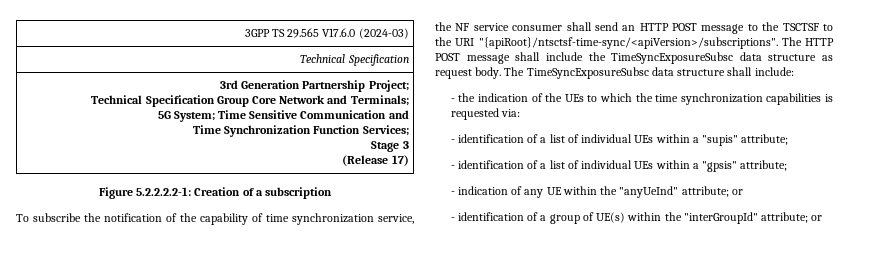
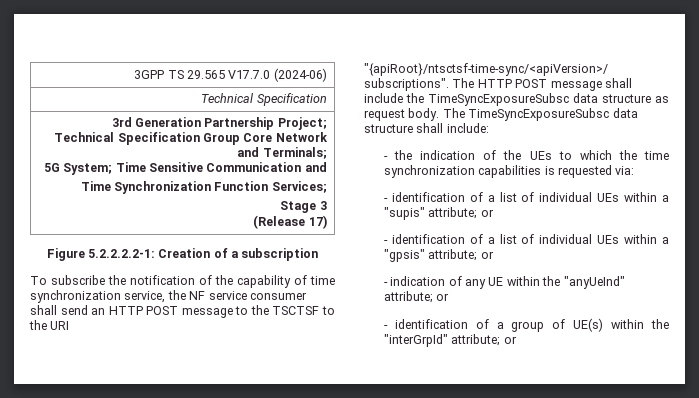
[322,28,409,39] V17.6.0 (2024-03) -> [228,68,327,82] V17.7.0 (2024-06)
(789, 139) none -> [480,209,494,217] or
(788, 165) none -> [480,251,494,259] or
[683,212,758,224] "interGroupId" -> [383,334,448,347] "interGrpId"

